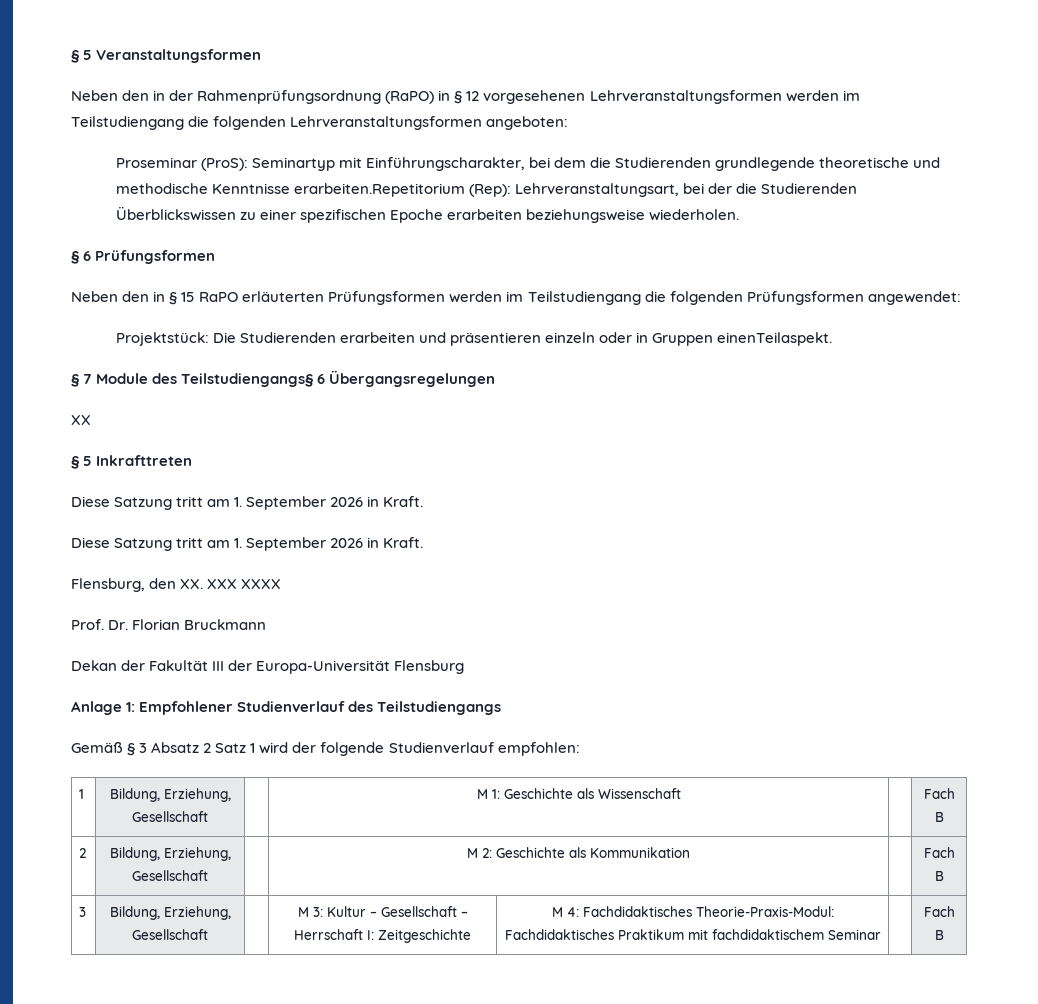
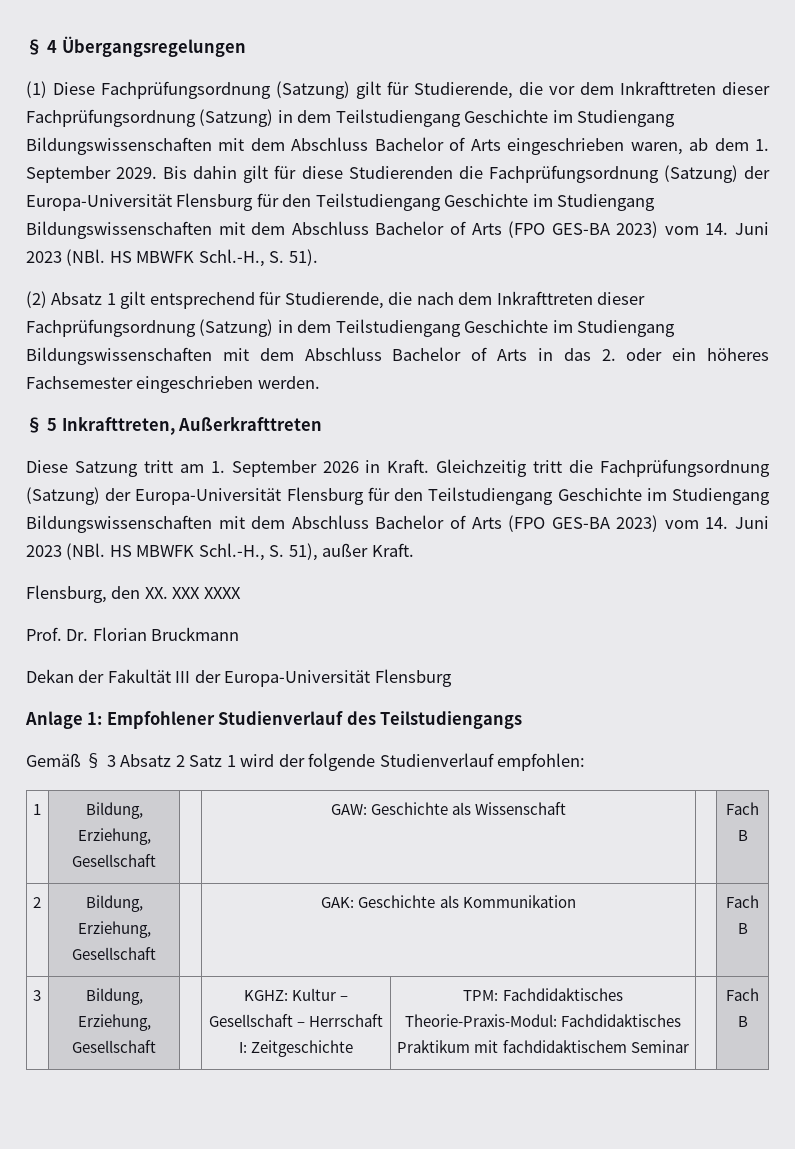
[71,49,262,63] [71,90,860,104] [71,116,569,130] [115,157,941,171] [115,183,857,197] [115,206,739,223] [71,250,216,264] [71,291,961,305] [115,332,833,346] [71,370,496,387] [71,415,91,425] [71,455,193,469] [71,496,424,510] [71,537,380,551] § 5 Veranstaltungsformen // Neben den in der Rahmenprüfungsordnung (RaPO) in § 12 vorgesehenen Lehrveranstaltungsformen werden im Teilstudiengang die folgenden Lehrveranstaltungsformen angeboten: // Proseminar (ProS): Seminartyp mit Einführungscharakter, bei dem die Studierenden grundlegende theoretische und methodische Kenntnisse erarbeiten.Repetitorium (Rep): Lehrveranstaltungsart, bei der die Studierenden Überblickswissen zu einer spezifischen Epoche erarbeiten beziehungsweise wiederholen. // § 6 Prüfungsformen // Neben den in § 15 RaPO erläuterten Prüfungsformen werden im Teilstudiengang die folgenden Prüfungsformen angewendet: // Projektstück: Die Studierenden erarbeiten und präsentieren einzeln oder in Gruppen einenTeilaspekt. // § 7 Module des Teilstudiengangs§ 6 Übergangsregelungen // XX // § 5 Inkrafttreten // Diese Satzung tritt am 1. September 2026 in Kraft. // Diese Satzung tritt am 1. September 2026 in -> [26,36,246,57] [26,81,770,99] [26,109,676,127] [26,137,770,155] [26,165,770,183] [26,193,656,211] [26,221,770,239] [26,249,318,267] [26,291,646,309] [26,319,676,337] [26,347,770,365] [26,376,320,393] [26,417,323,435] [26,459,770,477] [26,487,770,505] [26,515,770,533] [26,543,369,561] § 4 Übergangsregelungen // (1) Diese Fachprüfungsordnung (Satzung) gilt für Studierende, die vor dem Inkrafttreten dieser Fachprüfungsordnung (Satzung) in dem Teilstudiengang Geschichte im Studiengang Bildungswissenschaften mit dem Abschluss Bachelor of Arts eingeschrieben waren, ab dem 1. September 2029. Bis dahin gilt für diese Studierenden die Fachprüfungsordnung (Satzung) der Europa-Universität Flensburg für den Teilstudiengang Geschichte im Studiengang Bildungswissenschaften mit dem Abschluss Bachelor of Arts (FPO GES-BA 2023) vom 14. Juni 2023 (NBl. HS MBWFK Schl.-H., S. 51). // (2) Absatz 1 gilt entsprechend für Studierende, die nach dem Inkrafttreten dieser Fachprüfungsordnung (Satzung) in dem Teilstudiengang Geschichte im Studiengang Bildungswissenschaften mit dem Abschluss Bachelor of Arts in das 2. oder ein höheres Fachsemester eingeschrieben werden. // § 5 Inkrafttreten, Außerkrafttreten // Diese Satzung tritt am 1. September 2026 in Kraft. Gleichzeitig tritt die Fachprüfungsordnung (Satzung) der Europa-Universität Flensburg für den Teilstudiengang Geschichte im Studiengang Bildungswissenschaften mit dem Abschluss Bachelor of Arts (FPO GES-BA 2023) vom 14. Juni 2023 (NBl. HS MBWFK Schl.-H., S. 51), außer
[476,789,500,799] M 1: -> [330,804,367,815] GAW:
[467,848,492,858] M 2: -> [321,897,355,908] GAK:
[297,907,323,917] M 3: -> [243,990,288,1001] KGHZ:
[551,907,579,917] M 4: -> [463,990,499,1001] TPM:

